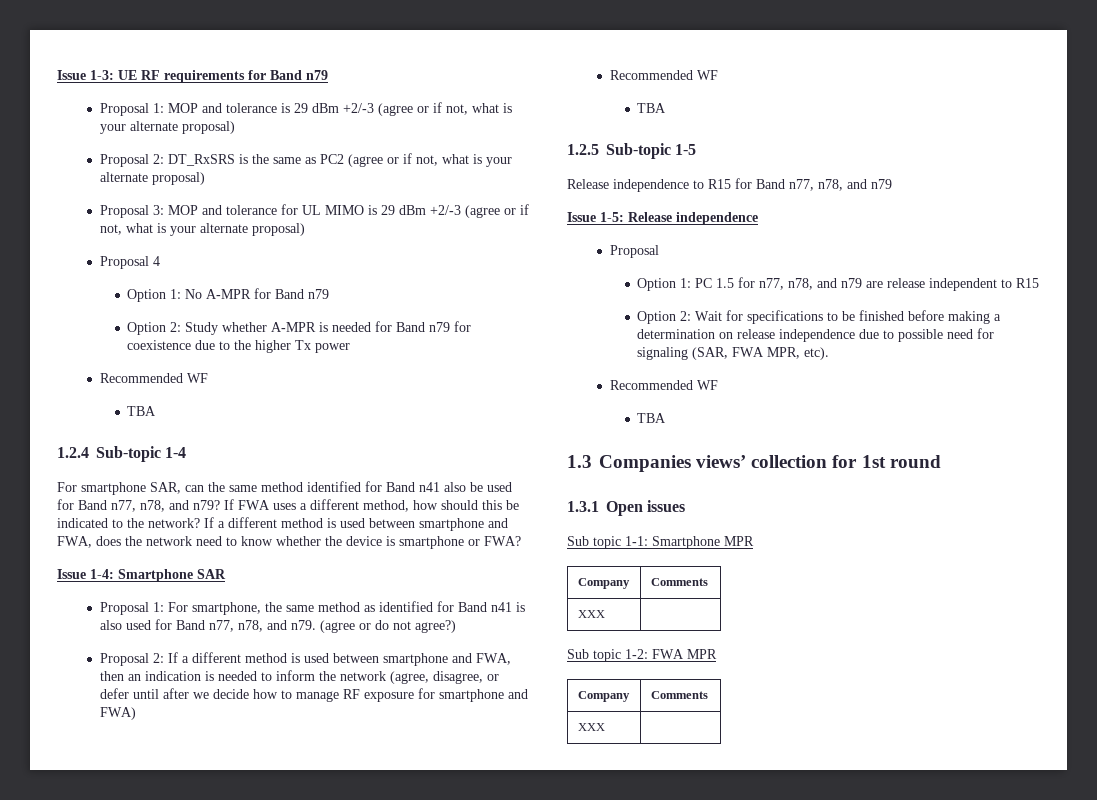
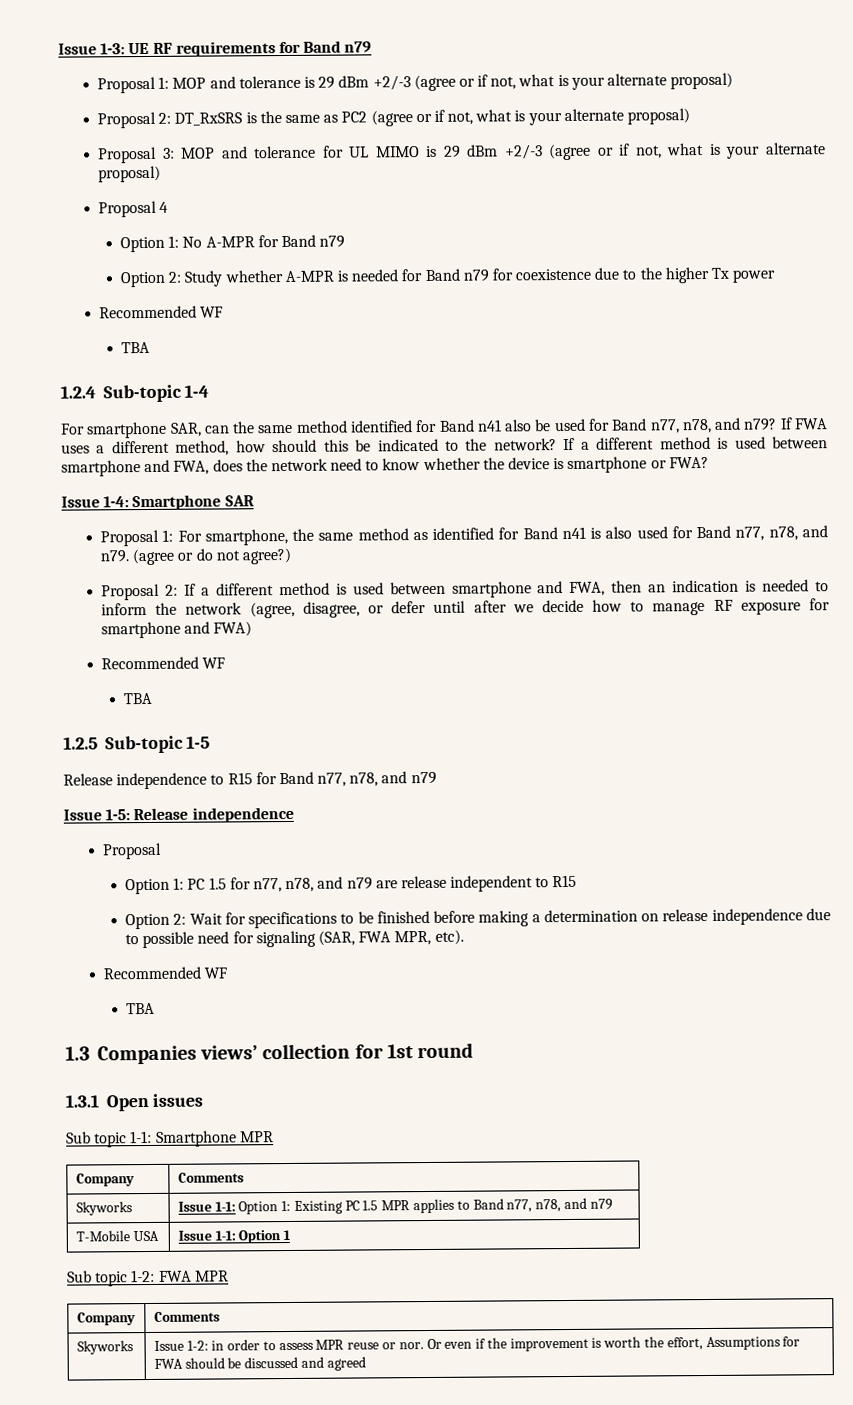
[577,610,605,618] XXX | -> [75,1201,133,1216] [177,1197,613,1215] [75,1230,159,1242] [177,1229,292,1244] Skyworks | Issue 1-1: Option 1: Existing PC 1.5 MPR applies to Band n77, n78, and n79 // T-Mobile USA | Issue 1-1: Option 1
[577,723,605,731] XXX | -> [76,1340,134,1355] [153,1336,801,1352] [153,1356,366,1371] Skyworks | Issue 1-2: in order to assess MPR reuse or nor. Or even if the improvement is worth the effort, Assumptions for FWA should be discussed and agreed

